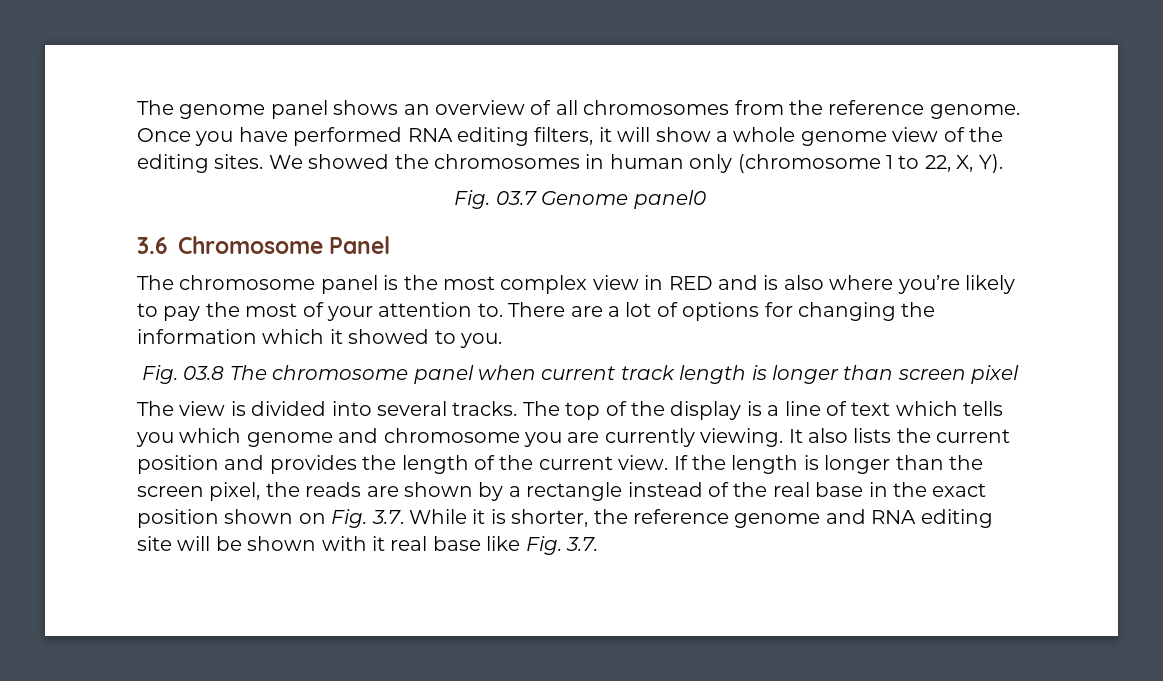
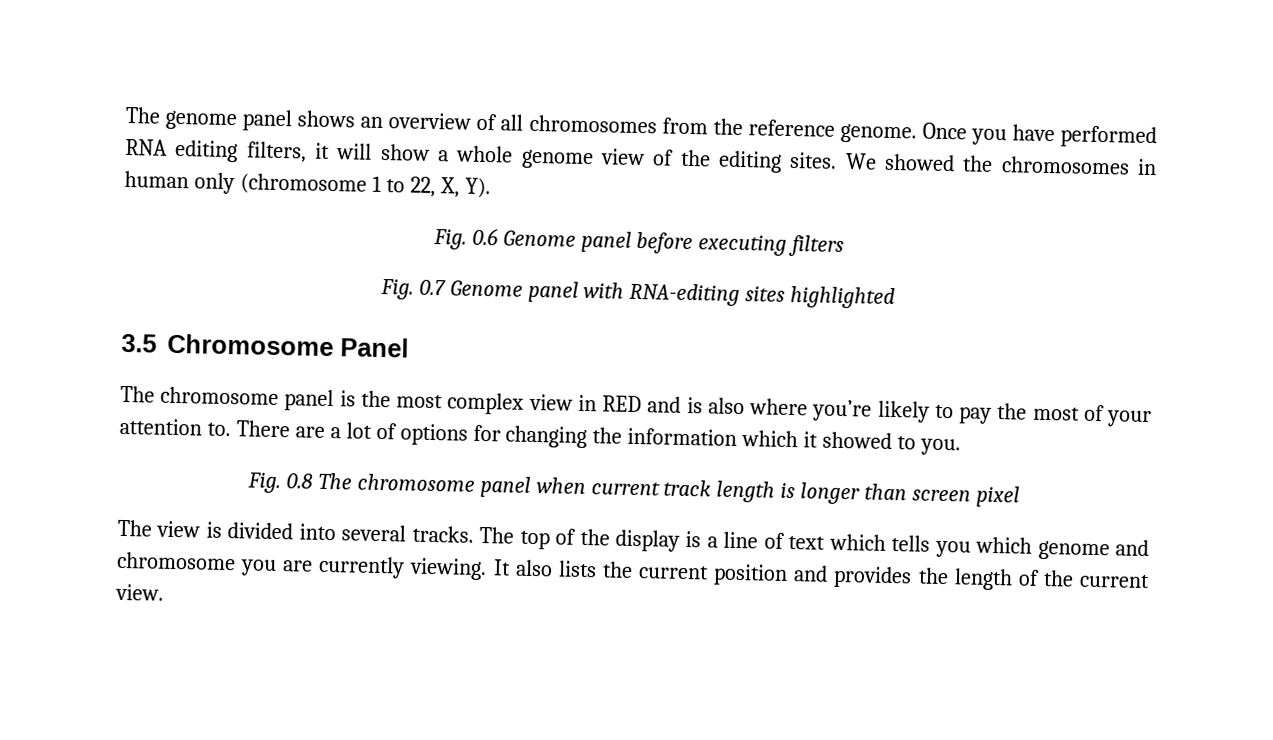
[495,190,706,209] [137,237,168,254] 03.7 Genome panel0 // 3.6 -> [471,227,845,258] [379,278,896,310] [121,333,157,353] 0.6 Genome panel before executing filters // Fig. 0.7 Genome panel with RNA-editing sites highlighted // 3.5
[183,366,225,380] 03.8 -> [285,473,313,489] 0.8
[673,455,983,474] [137,482,987,501] [137,509,993,528] [137,536,598,555] If the length is longer than the screen pixel, the reads are shown by a rectangle instead of the real base in the exact position shown on Fig. 3.7. While it is shorter, the reference genome and RNA editing site will be shown with it real base like Fig. 3.7. -> (164, 592) none

